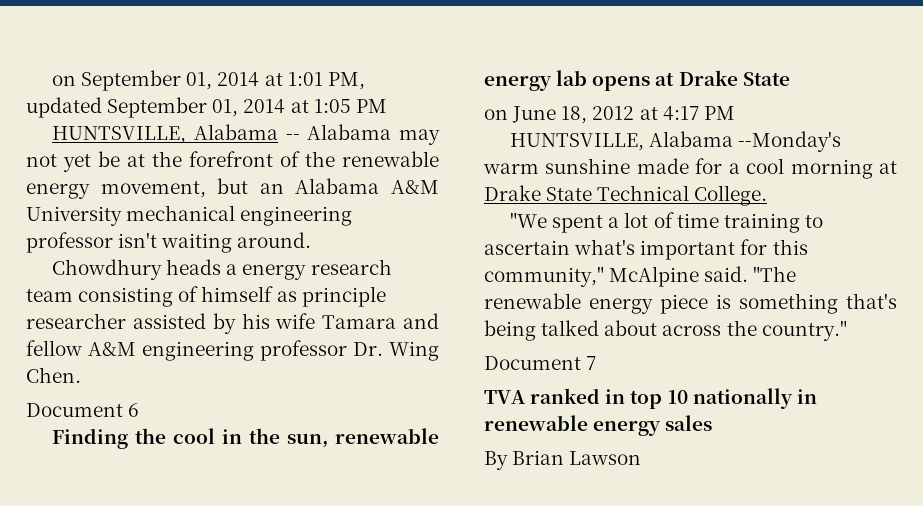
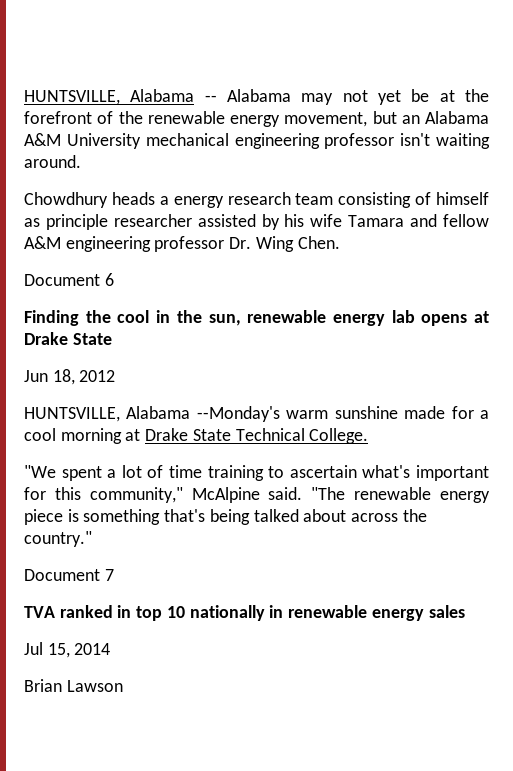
[51,70,365,91] [26,97,387,118] on September 01, 2014 at 1:01 PM, updated September 01, 2014 at 1:05 PM // -> (24, 97) none
[484,106,557,123] on June -> [24,370,48,382] Jun
[639,106,735,121] at 4:17 PM -> (116, 376) none
[484,451,508,470] By -> [24,642,111,658] Jul 15, 2014 //

